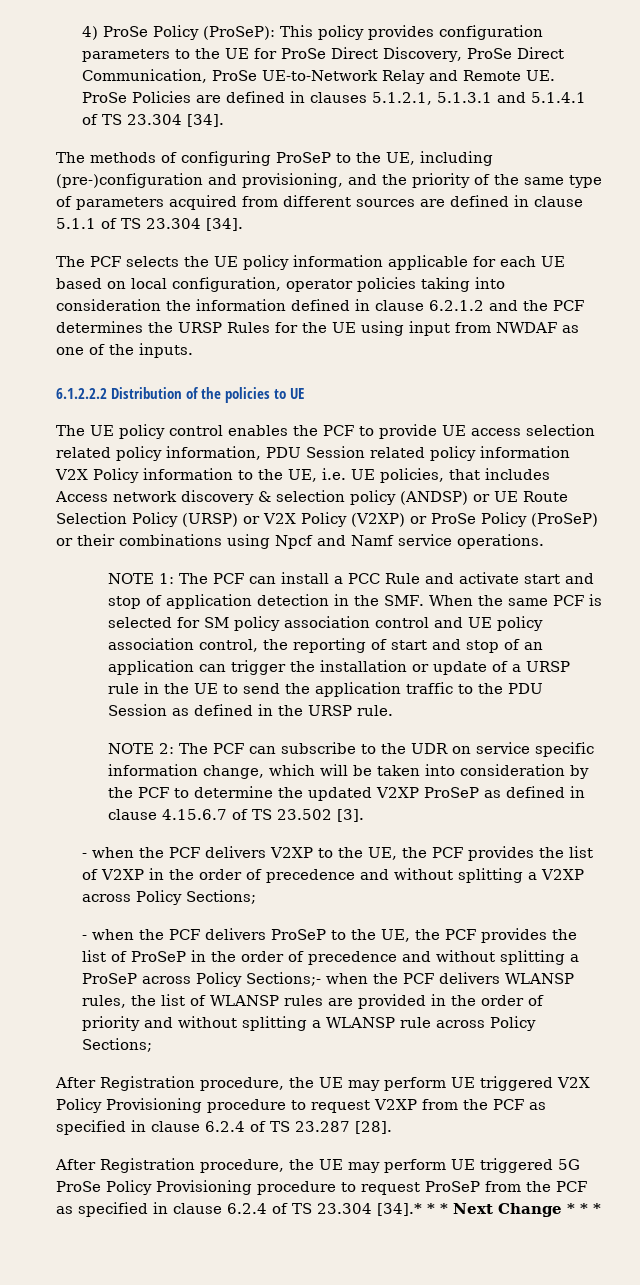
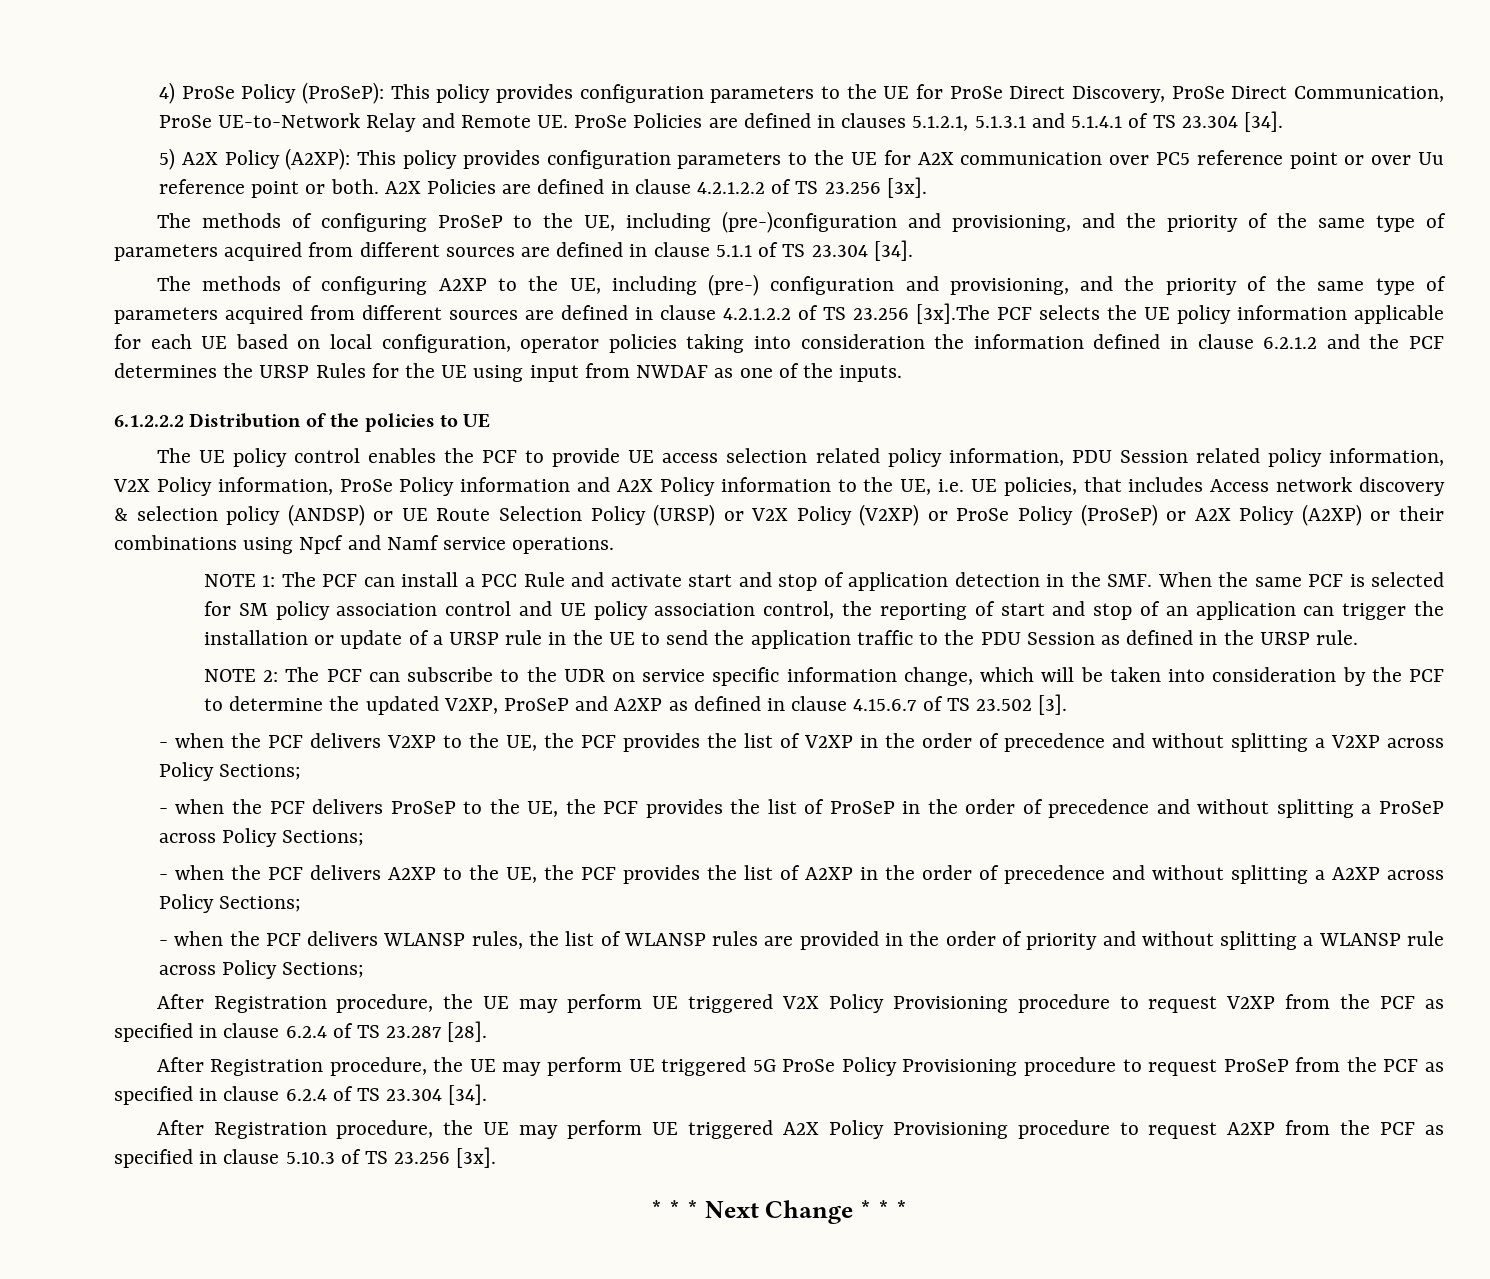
(224, 120) none -> [158,148,1445,170] [158,177,927,198] // 5) A2X Policy (A2XP): This policy provides configuration parameters to the UE for A2X communication over PC5 reference point or over Uu reference point or both. A2X Policies are defined in clause 4.2.1.2.2 of TS 23.256 [3x].
(85, 261) none -> [201,274,1447,296] [114,303,990,324] methods of configuring A2XP to the UE, including (pre-) configuration and provisioning, and the priority of the same type of parameters acquired from different sources are defined in clause 4.2.1.2.2 of TS 23.256 [3x].The
[480,446,570,458] [55,469,88,480] information V2X -> [1328,448,1444,466] [113,477,653,496] information, V2X Policy information, ProSe Policy information and A2X
(73, 542) none -> [1194,504,1391,526] A2X Policy (A2XP) or
[375,787,479,798] V2XP ProSeP -> [443,696,663,714] V2XP, ProSeP and A2XP
[245,972,321,986] Sections;- -> [282,830,365,846] [158,865,1444,884] [158,894,302,913] [158,940,168,946] Sections; // - when the PCF delivers A2XP to the UE, the PCF provides the list of A2XP in the order of precedence and without splitting a A2XP across Policy Sections; // -
[377,1203,422,1216] [34].* -> [448,1084,488,1105] [156,1120,1445,1139] [114,1147,497,1168] [650,1200,662,1218] [34]. // After Registration procedure, the UE may perform UE triggered A2X Policy Provisioning procedure to request A2XP from the PCF as specified in clause 5.10.3 of TS 23.256 [3x]. // *

